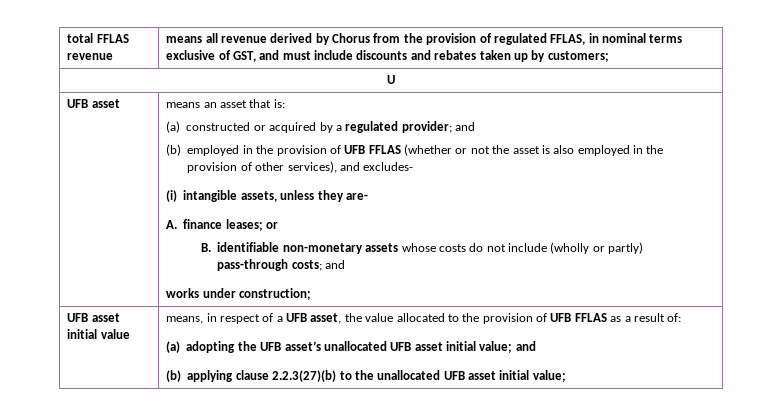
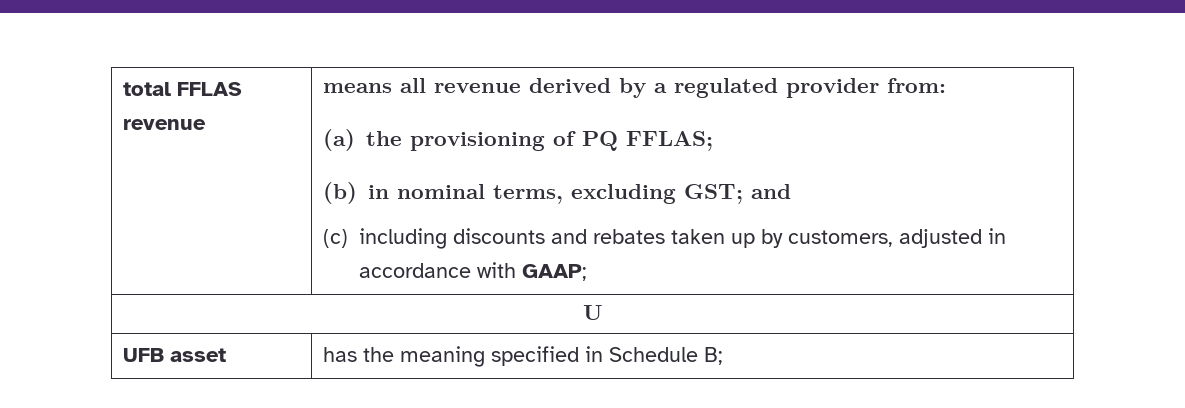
[332,33,683,45] [166,50,354,62] Chorus from the provision of regulated FFLAS, in nominal terms exclusive of GST, and must include -> [654,78,947,98] [323,129,714,151] [323,182,792,204] [323,228,448,249] a regulated provider from: // (a) the provisioning of PQ FFLAS; // (b) in nominal terms, excluding GST; and // (c) including
[547,51,609,62] [387,75,395,84] [67,99,120,108] [166,99,285,108] [166,121,476,133] [166,144,664,156] [187,161,414,173] [166,190,368,202] [166,219,279,231] [201,242,644,254] [217,259,346,271] [166,288,311,300] [67,313,120,322] [67,329,130,339] [166,313,682,324] [166,341,536,353] [166,370,566,382] customers; // U // UFB asset | means an asset that is: // (a) constructed or acquired by a regulated provider; and // (b) employed in the provision of UFB FFLAS (whether or not the asset is also employed in the provision of other services), and excludes- // (i) intangible assets, unless they are- // A. finance leases; or // B. identifiable non-monetary assets whose costs do not include (wholly or partly) pass-through costs; and // works under construction; // UFB asset initial value | means, in respect of a UFB asset, the value allocated to the provision of UFB FFLAS as a result of: // (a) adopting the UFB asset’s unallocated UFB asset initial value; and // (b) applying clause 2.2.3(27)(b) to the unallocated UFB asset initial value; -> [788,228,1007,248] [359,262,588,281] [583,305,602,320] [123,348,227,362] [323,346,724,367] customers, adjusted in accordance with GAAP; // U // UFB asset | has the meaning specified in Schedule B;

